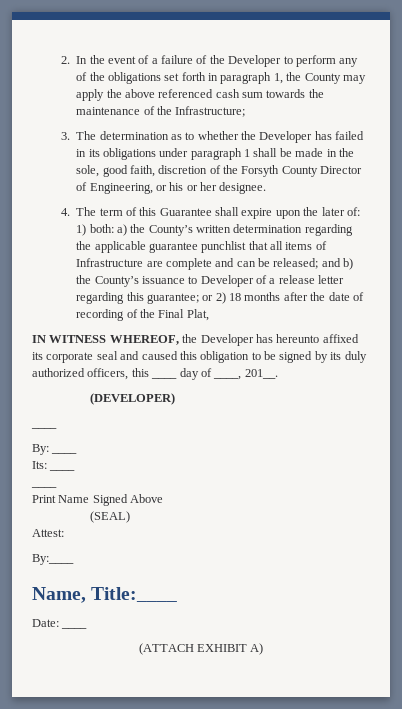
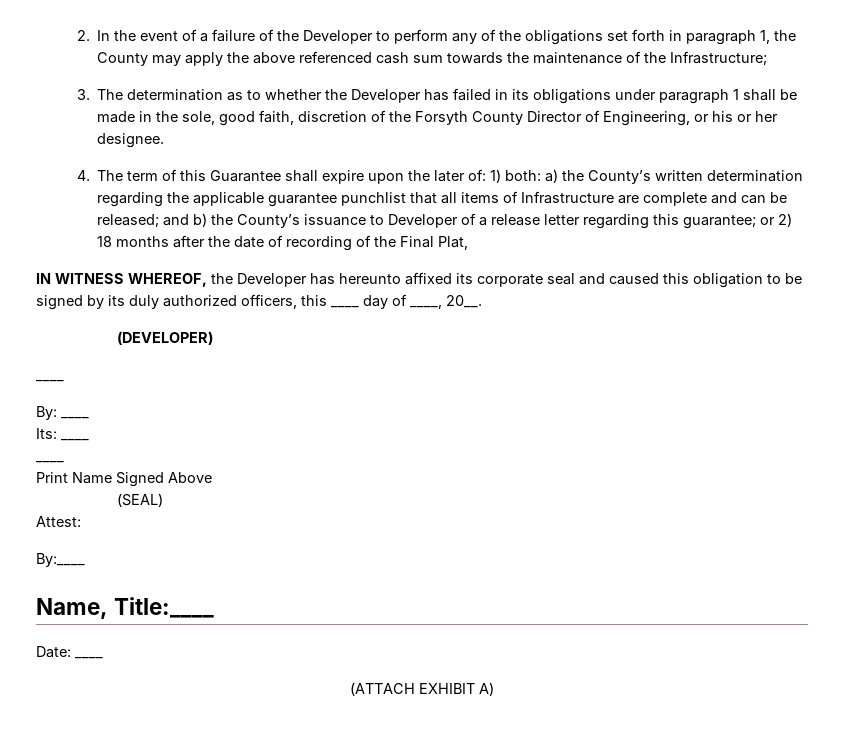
[244,369,278,379] 201__. -> [446,295,482,308] 20__.

